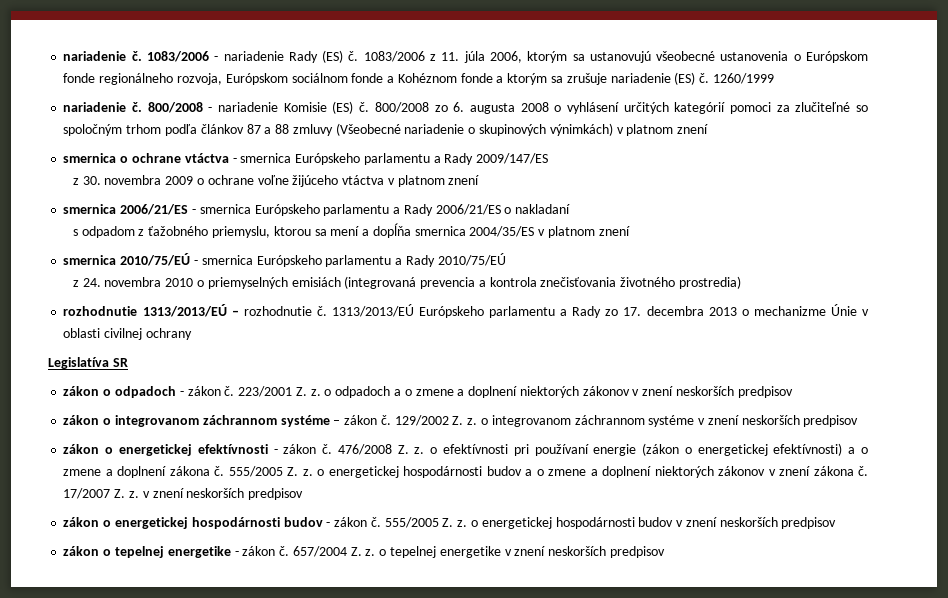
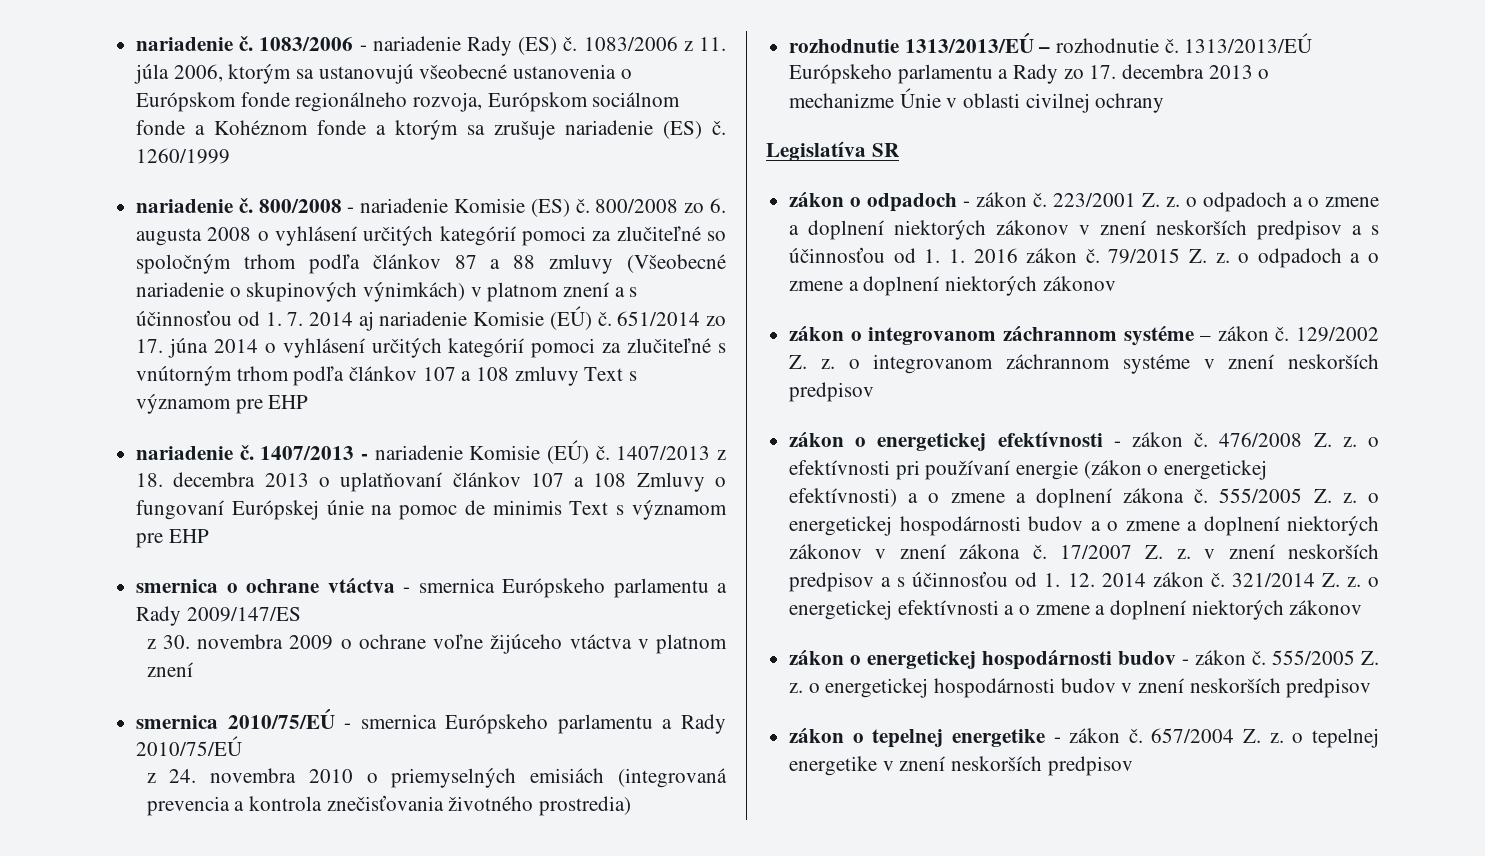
(709, 129) none -> [614,287,638,297] [136,306,726,331] [136,338,726,358] [136,366,638,386] [136,394,309,414] [136,440,726,464] [136,472,726,492] [136,500,727,520] [136,529,209,548] a s účinnosťou od 1. 7. 2014 aj nariadenie Komisie (EÚ) č. 651/2014 zo 17. júna 2014 o vyhlásení určitých kategórií pomoci za zlučiteľné s vnútorným trhom podľa článkov 107 a 108 zmluvy Text s významom pre EHP // nariadenie č. 1407/2013 - nariadenie Komisie (EÚ) č. 1407/2013 z 18. decembra 2013 o uplatňovaní článkov 107 a 108 Zmluvy o fungovaní Európskej únie na pomoc de minimis Text s významom pre EHP
[63,204,571,216] [72,223,630,238] // smernica 2006/21/ES - smernica Európskeho parlamentu a Rady 2006/21/ES o nakladaní // s odpadom z ťažobného priemyslu, ktorou sa mení a dopĺňa smernica 2004/35/ES v platnom znení -> (193, 669) none
(793, 392) none -> [1352,225,1379,235] [789,247,1379,268] [789,276,1116,296] a s účinnosťou od 1. 1. 2016 zákon č. 79/2015 Z. z. o odpadoch a o zmene a doplnení niektorých zákonov
(304, 494) none -> [881,571,1379,587] [789,600,1363,620] a s účinnosťou od 1. 12. 2014 zákon č. 321/2014 Z. z. o energetickej efektívnosti a o zmene a doplnení niektorých zákonov

